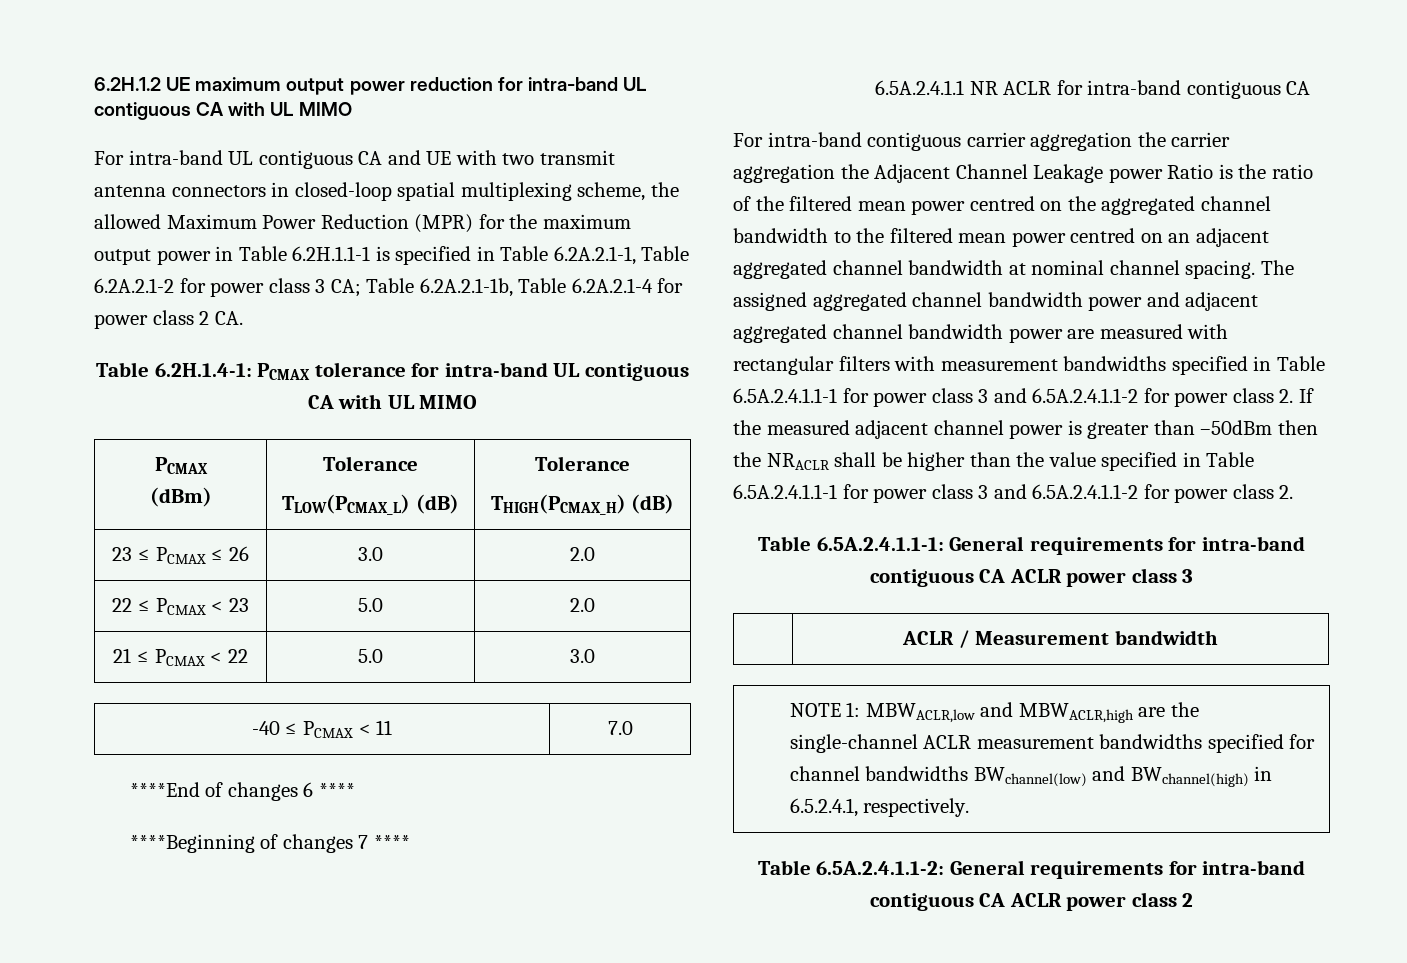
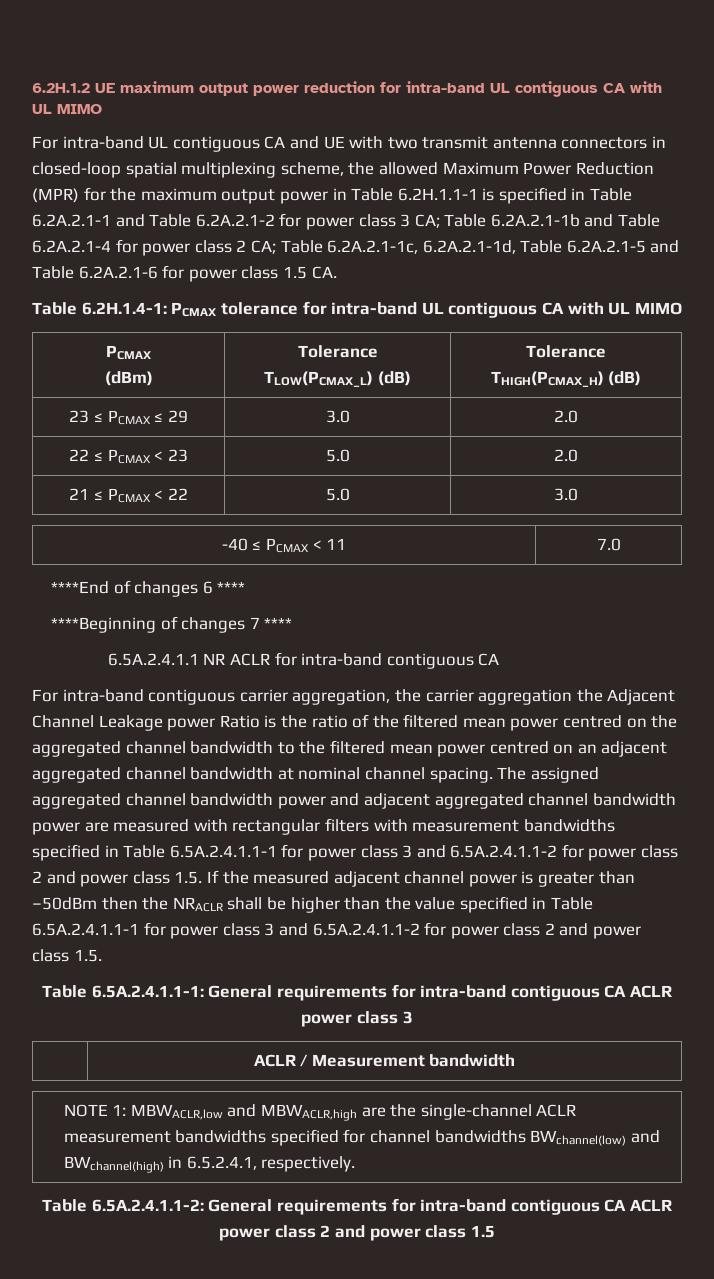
[553,246,636,265] 6.2A.2.1-1, -> [32,214,145,227] 6.2A.2.1-1 and
[419,278,513,297] 6.2A.2.1-1b, -> [490,214,614,227] 6.2A.2.1-1b and
(210, 318) none -> [250,240,680,254] [32,265,307,282] CA; Table 6.2A.2.1-1c, 6.2A.2.1-1d, Table 6.2A.2.1-5 and Table 6.2A.2.1-6 for power class 1.5
[228,546,249,561] 26 -> [167,410,188,423] 29
[1030,132,1133,151] aggregation -> [292,689,391,705] aggregation,
[1279,389,1294,403] 2. -> [32,871,203,887] 2 and power class 1.5.
[1279,485,1294,499] 2. -> [544,923,642,939] [32,949,102,962] 2 and power class 1.5.
(1194, 900) none -> [334,1225,495,1241] and power class 1.5

